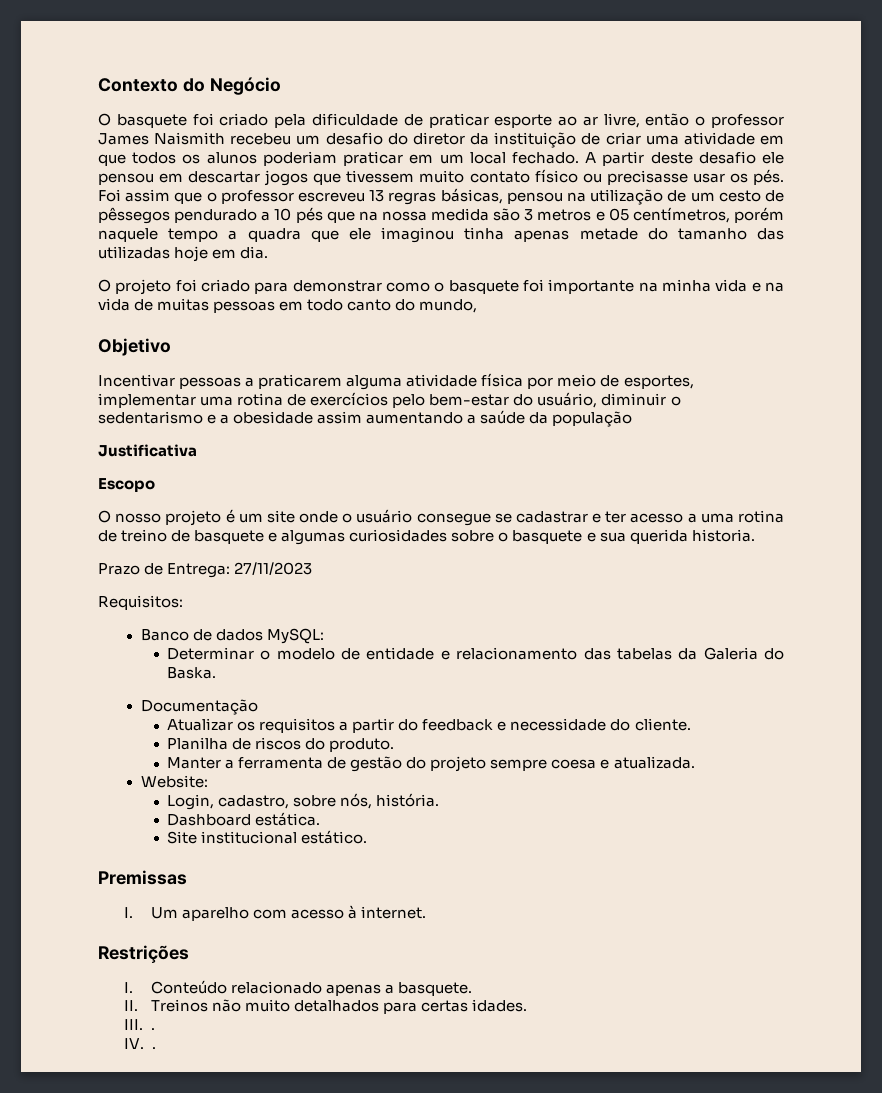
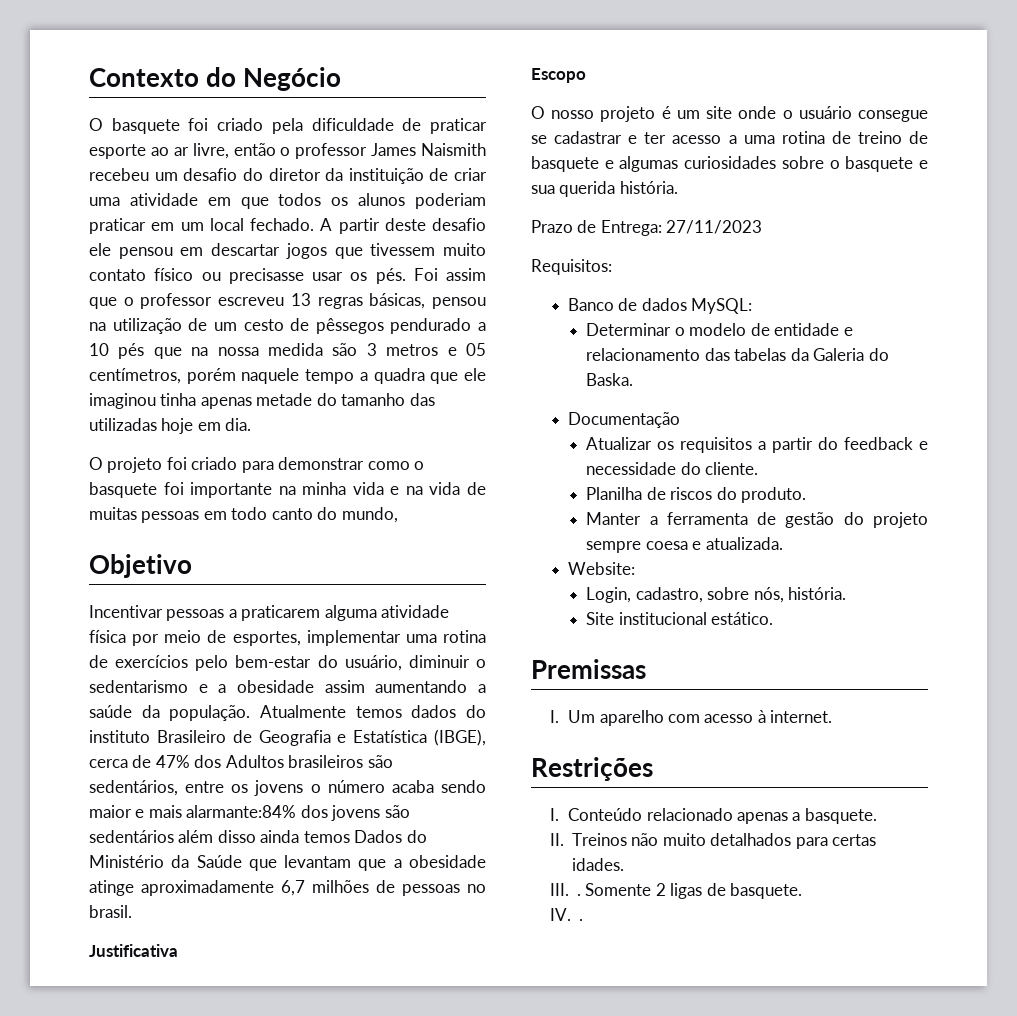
[552,411,633,427] população -> [169,705,487,721] [89,729,486,746] [89,755,393,768] [89,780,486,796] [89,805,410,821] [89,830,427,843] [89,855,486,871] [89,880,486,896] [89,905,132,918] população. Atualmente temos dados do instituto Brasileiro de Geografia e Estatística (IBGE), cerca de 47% dos Adultos brasileiros são sedentários, entre os jovens o número acaba sendo maior e mais alarmante:84% dos jovens são sedentários além disso ainda temos Dados do Ministério da Saúde que levantam que a obesidade atinge aproximadamente 6,7 milhões de pessoas no brasil.
[691,529,755,542] historia. -> [619,181,678,194] história.
[167,812,321,826] // Dashboard estática. -> (847, 593) none
(155, 1029) none -> [585,883,803,899] Somente 2 ligas de basquete.

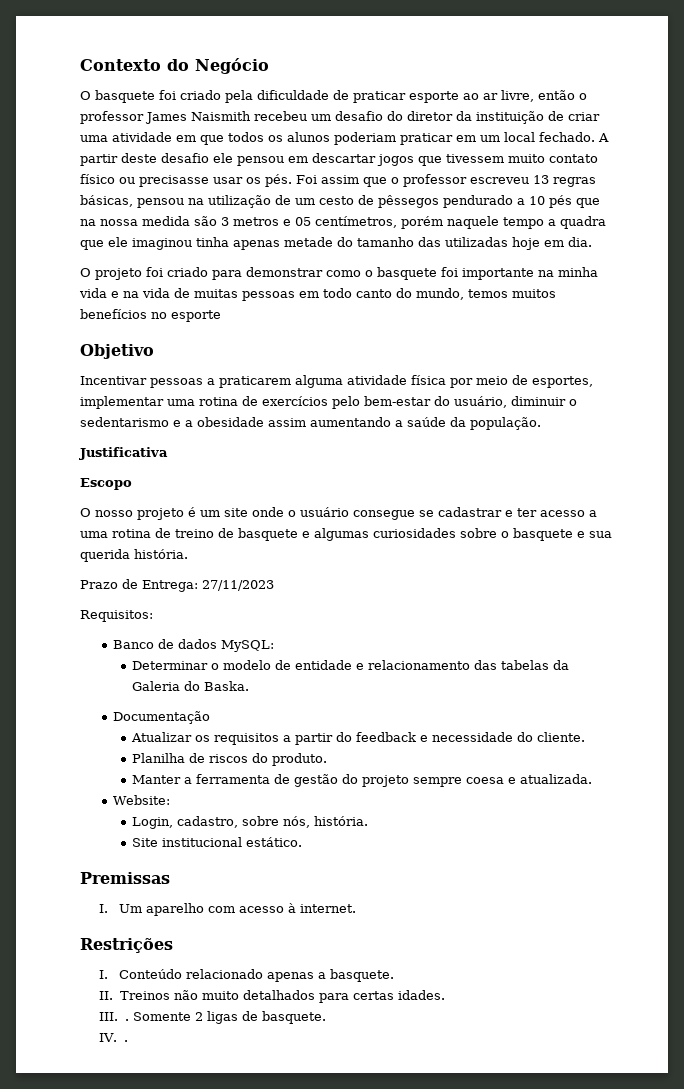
(398, 515) none -> [468,289,556,298] [80,309,221,322] temos muitos benefícios no esporte
[260,705,487,718] [89,729,486,746] [89,755,393,768] [89,780,486,796] [89,805,410,821] [89,830,427,843] [89,855,486,871] [89,880,486,896] [89,905,132,918] Atualmente temos dados do instituto Brasileiro de Geografia e Estatística (IBGE), cerca de 47% dos Adultos brasileiros são sedentários, entre os jovens o número acaba sendo maior e mais alarmante:84% dos jovens são sedentários além disso ainda temos Dados do Ministério da Saúde que levantam que a obesidade atinge aproximadamente 6,7 milhões de pessoas no brasil. -> (541, 423) none

